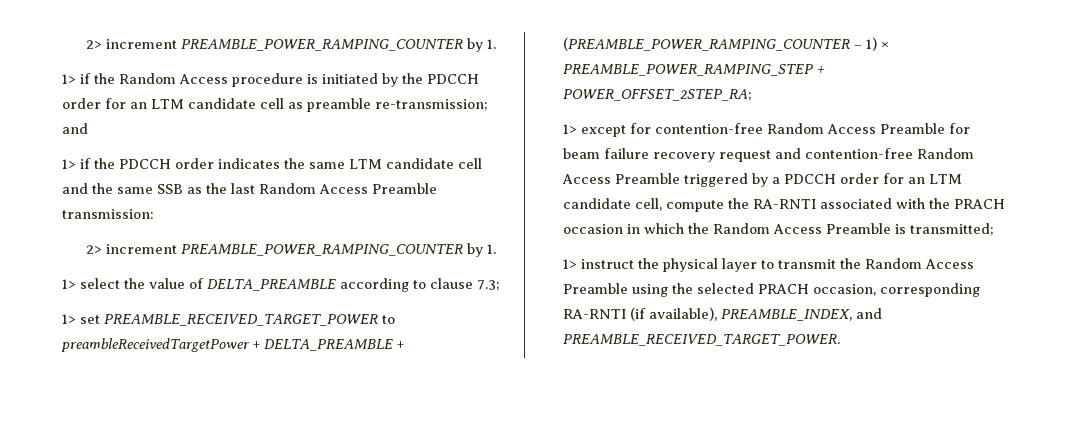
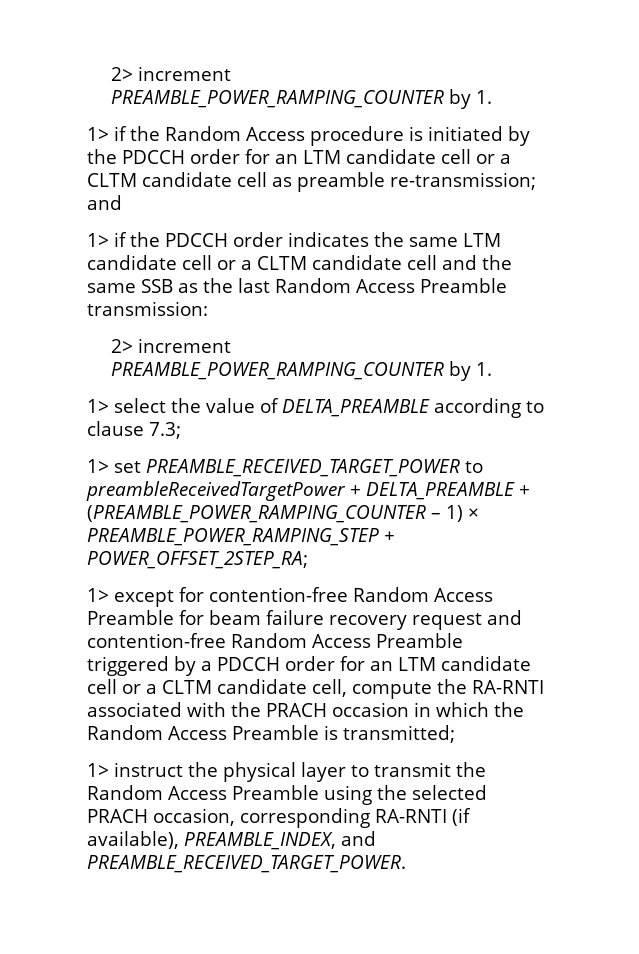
(285, 103) none -> [475,154,511,164] [86,172,267,187] or a CLTM candidate cell
(483, 163) none -> [216,255,437,270] or a CLTM candidate cell
(632, 203) none -> [86,679,307,694] cell or a CLTM candidate

